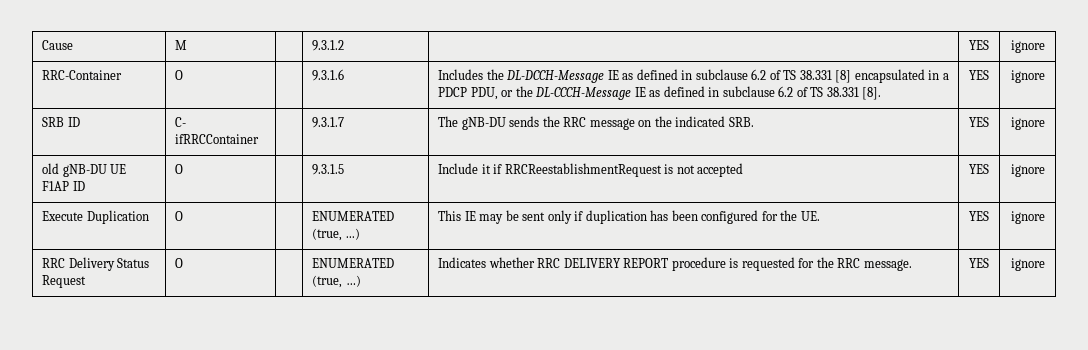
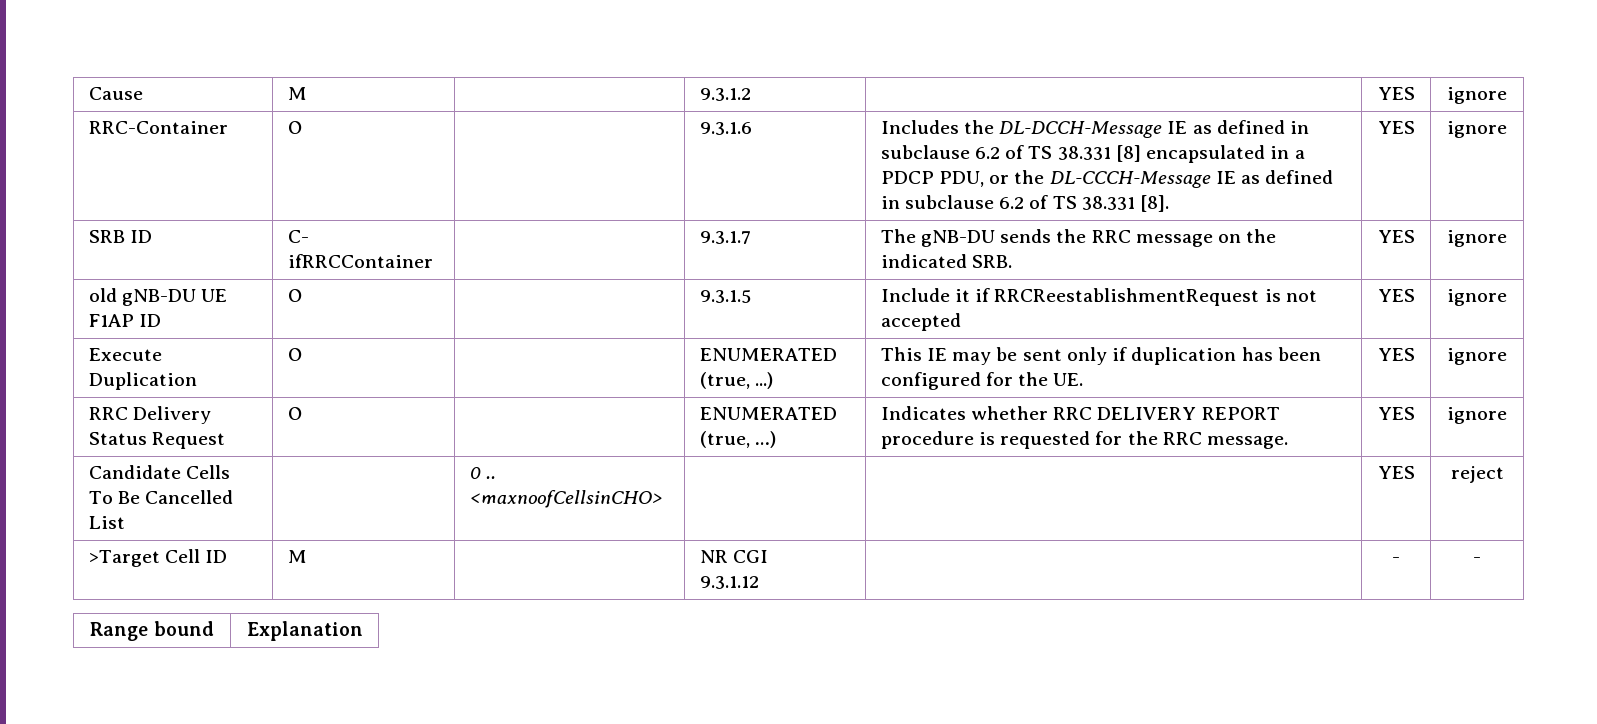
(1045, 264) none -> [88,465,230,479] [88,490,234,504] [88,516,125,529] [469,467,496,479] [469,490,663,508] [1377,466,1415,479] [1450,466,1504,483] [88,549,228,567] [287,550,307,563] [699,550,768,563] [699,576,759,589] [1392,557,1400,563] [1473,557,1481,563] [90,621,214,641] [246,621,363,641] // Candidate Cells To Be Cancelled List | | 0 .. <maxnoofCellsinCHO> | | | YES | reject // >Target Cell ID | M | | NR CGI // 9.3.1.12 | | - | - // Range bound | Explanation

